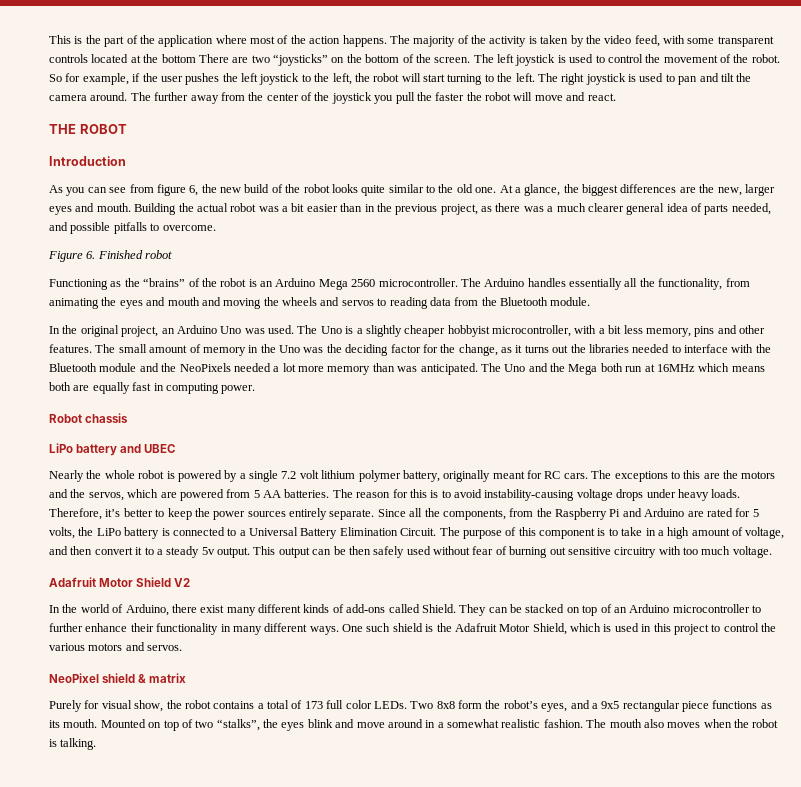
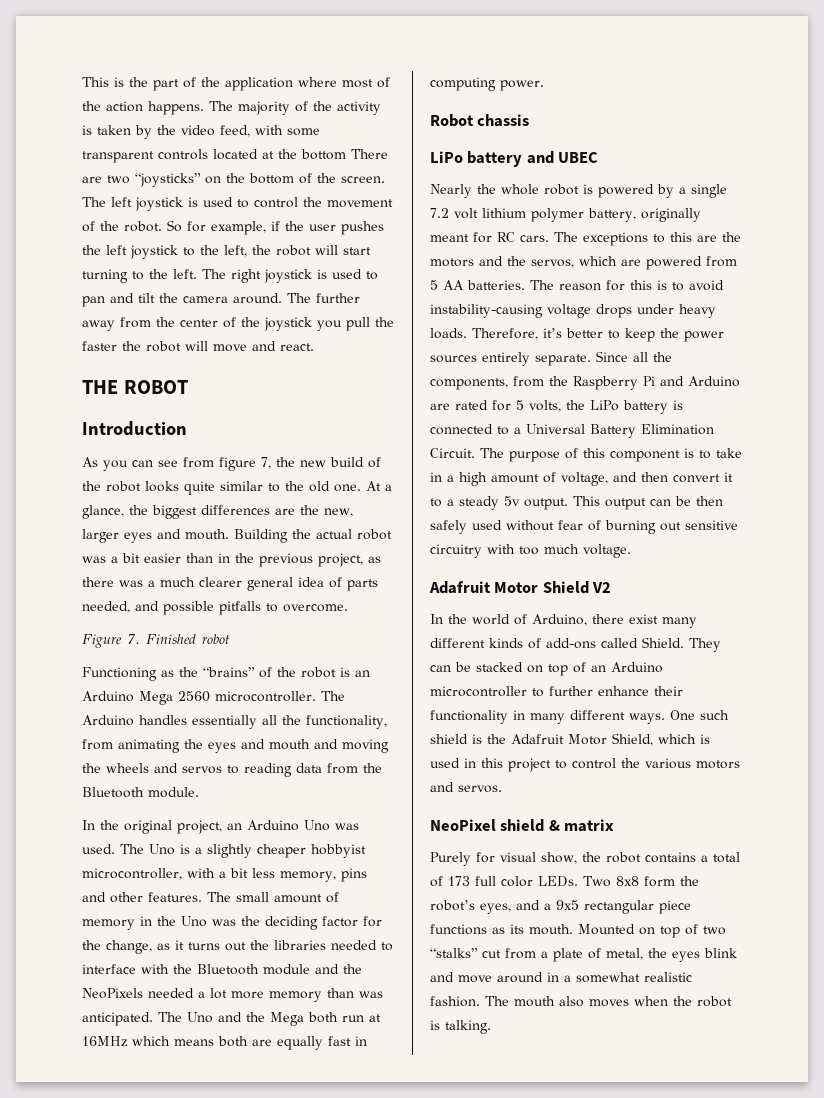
[189,185,199,196] 6, -> [261,457,271,469] 7,
[86,251,96,259] 6. -> [127,634,140,644] 7.
[216,719,260,731] “stalks”, -> [430,948,643,962] “stalks” cut from a plate of metal,

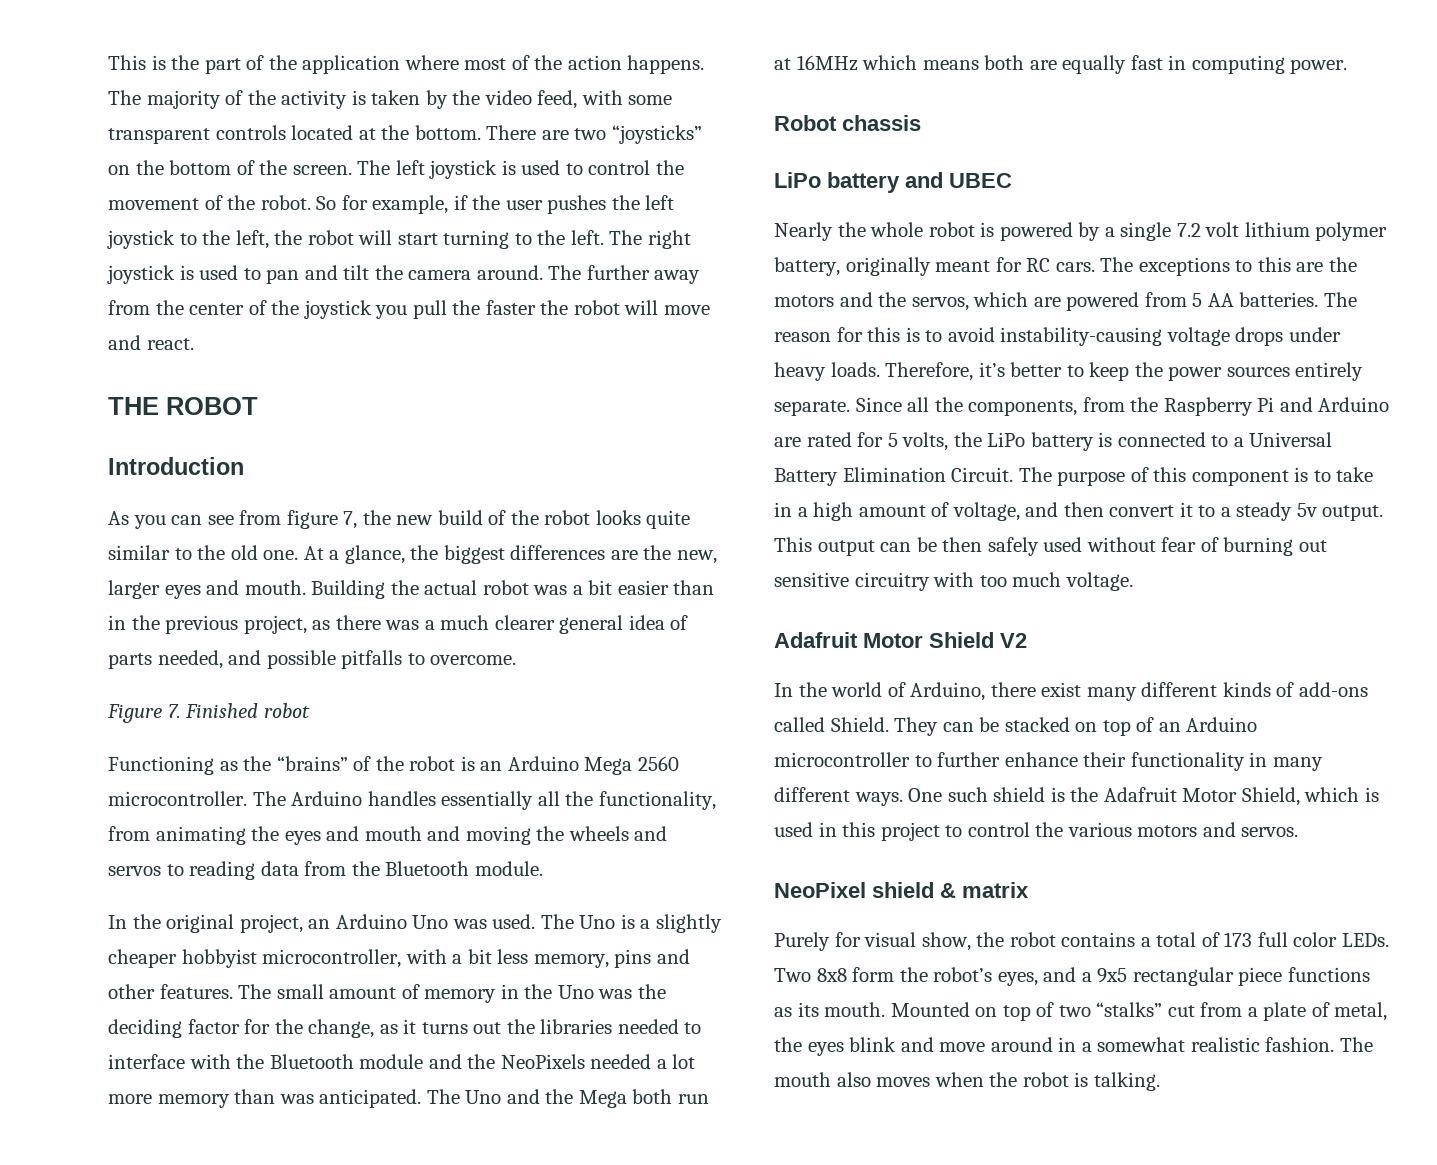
[301,149,346,160] bottom -> [414,125,481,140] bottom.

